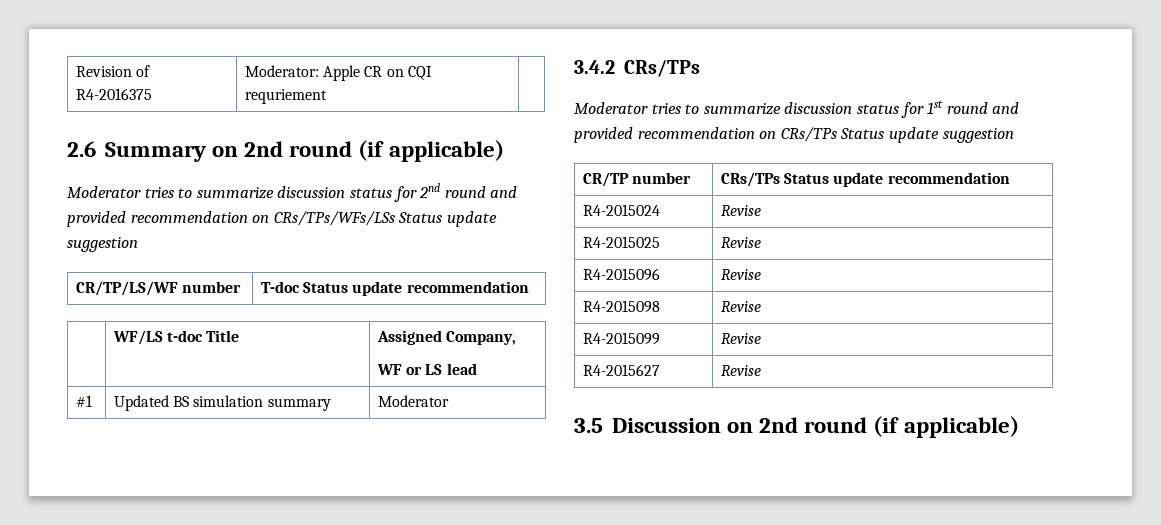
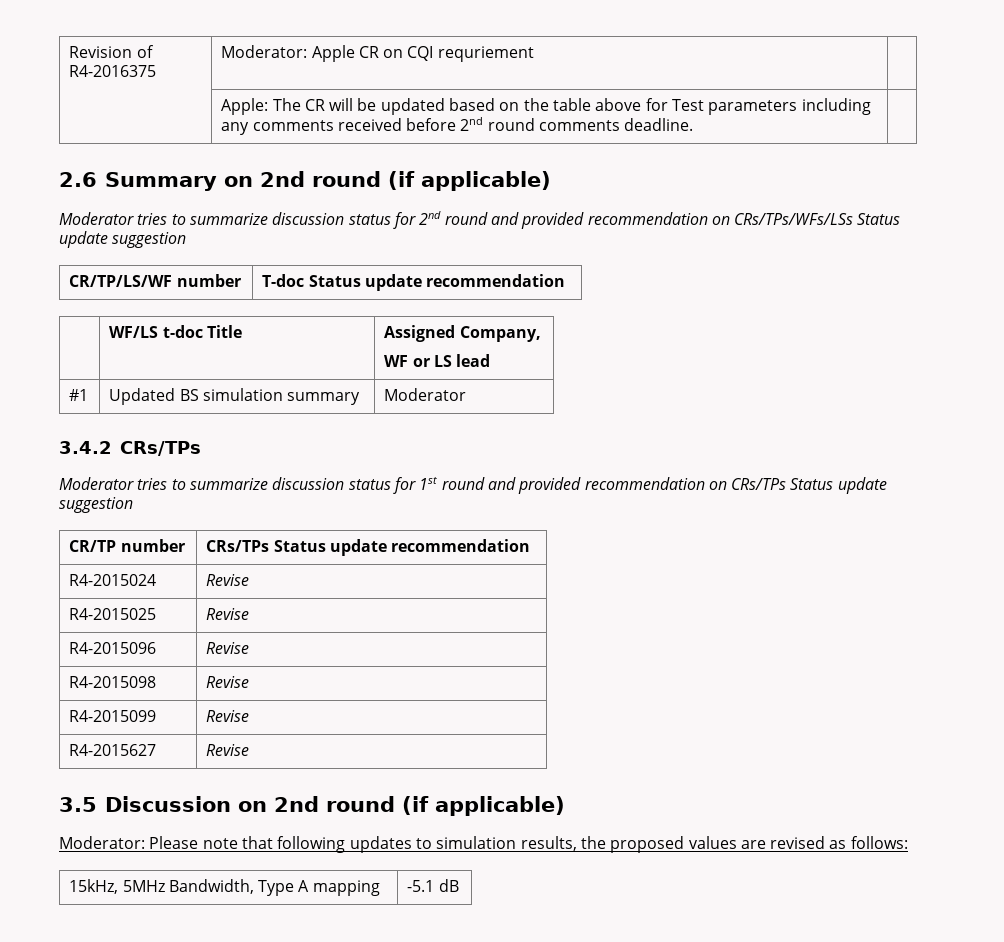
(328, 96) none -> [221,98,871,115] [221,117,694,135] // | Apple: The CR will be updated based on the table above for Test parameters including any comments received before 2nd round comments deadline. |
(1019, 427) none -> [59,836,908,853] [69,879,380,896] [407,879,459,892] // Moderator: Please note that following updates to simulation results, the proposed values are revised as follows: // 15kHz, 5MHz Bandwidth, Type A mapping | -5.1 dB

